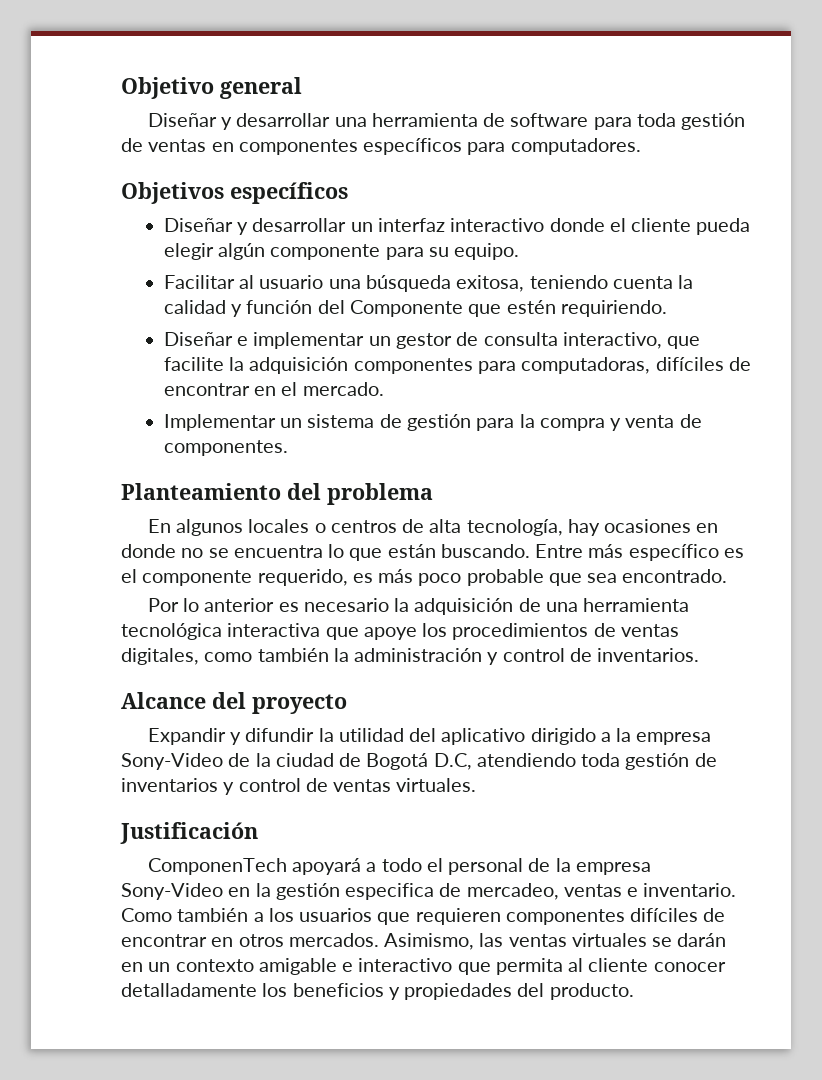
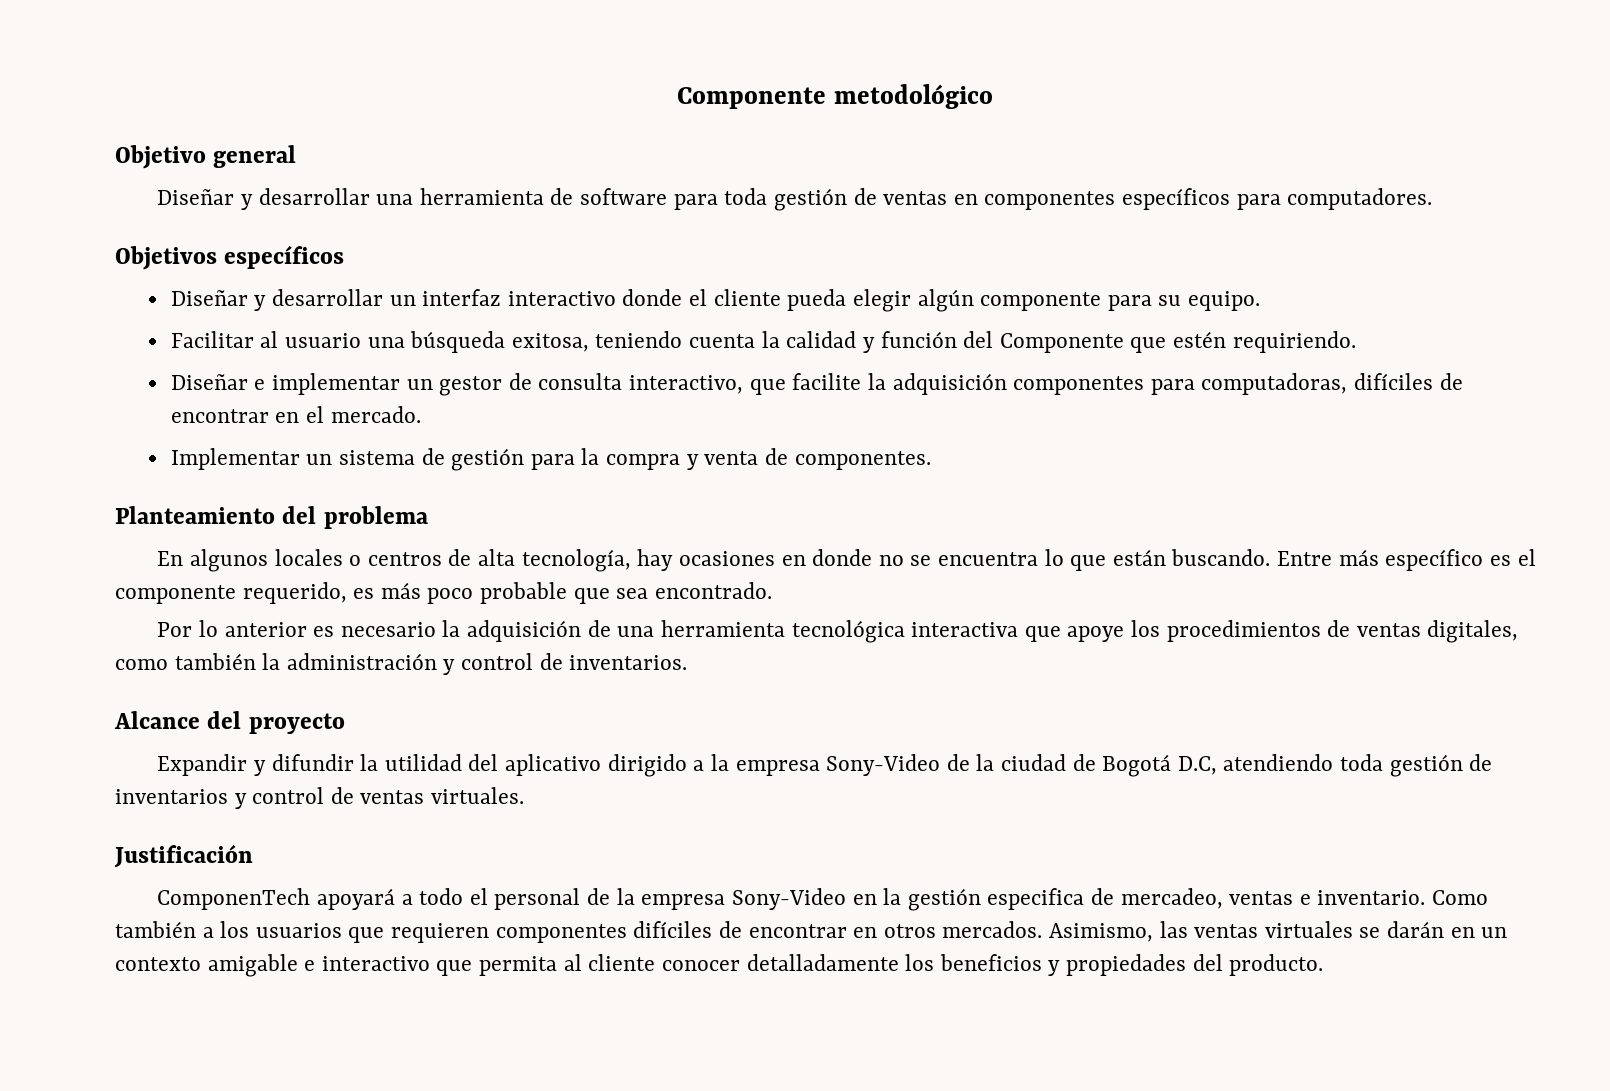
(121, 88) none -> [677,84,993,109] Componente metodológico //

